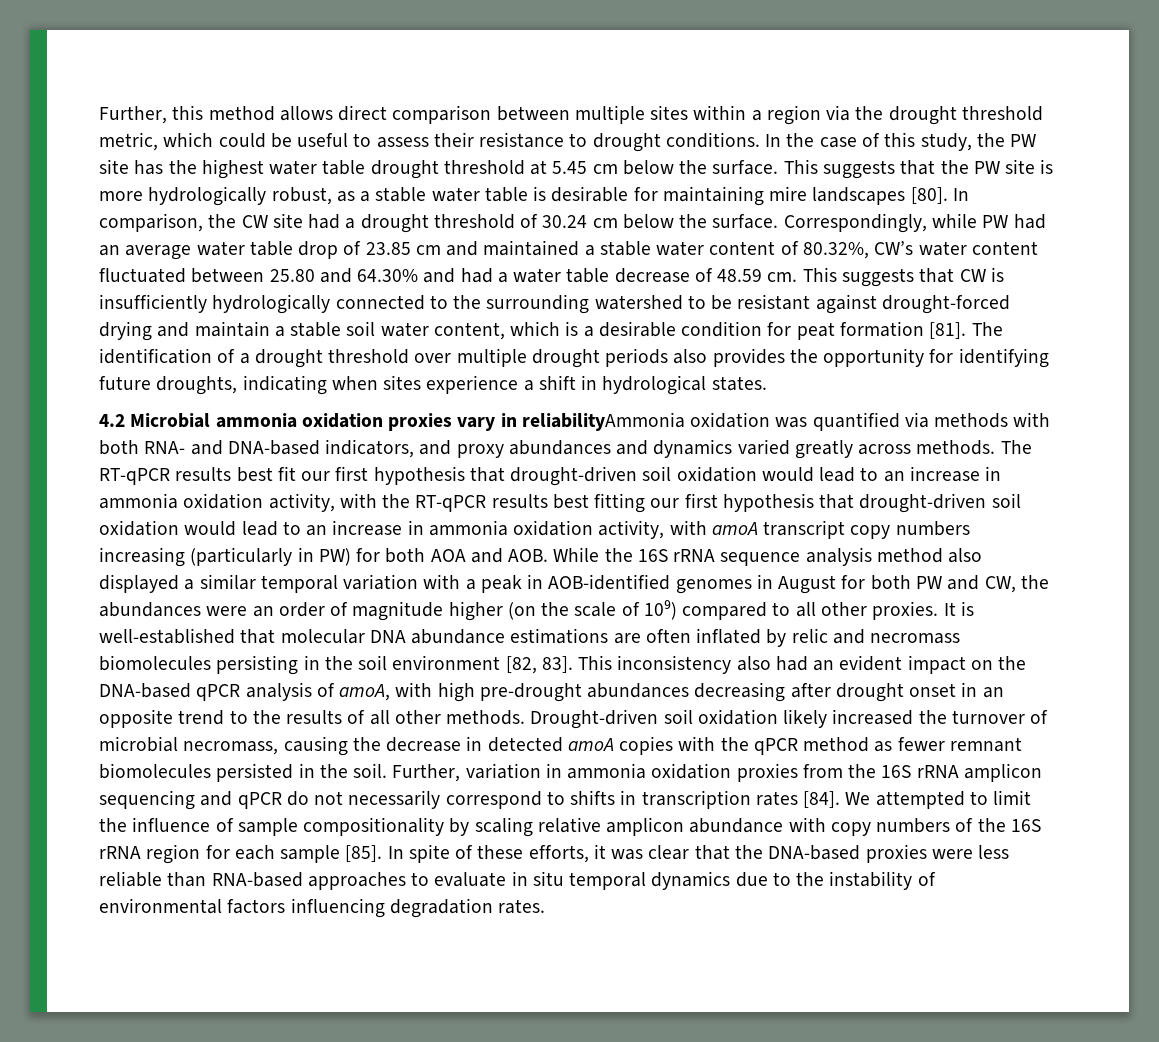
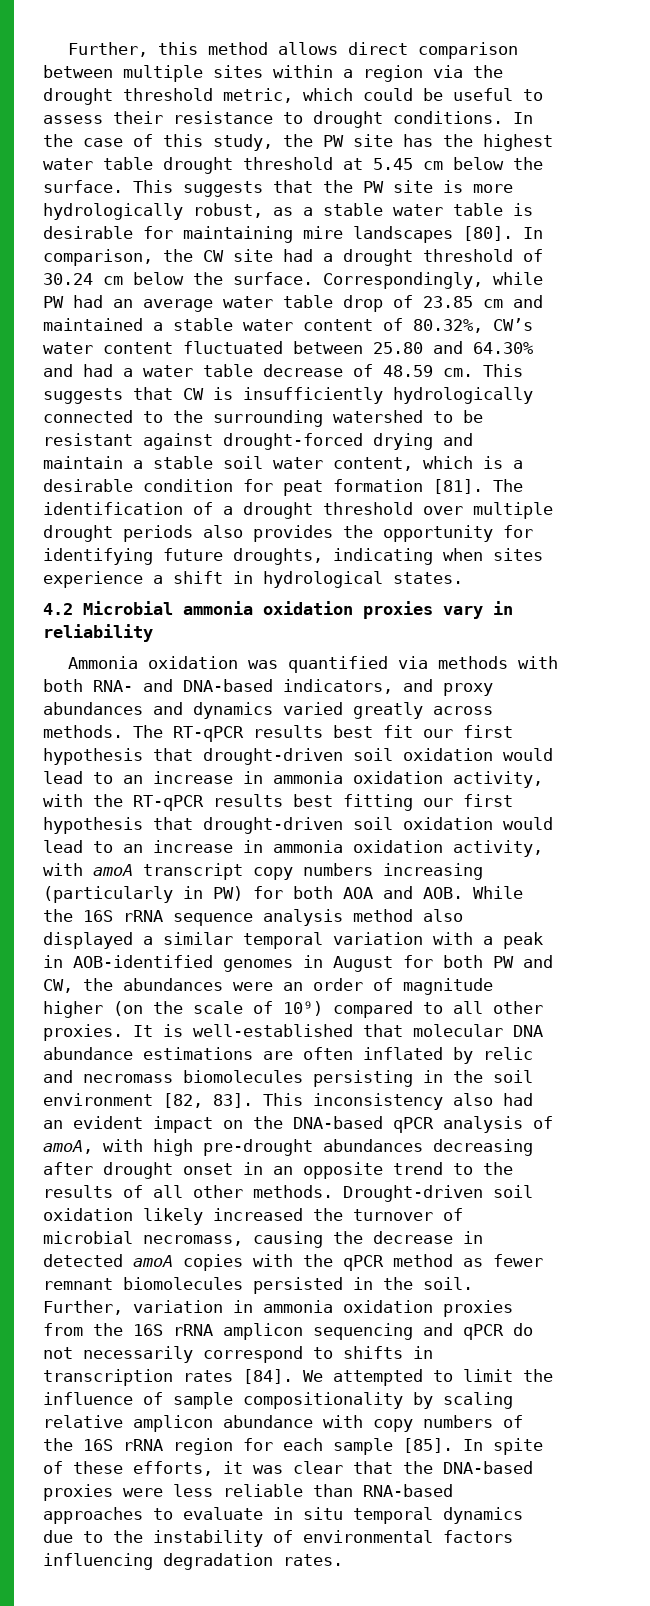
[521,412,685,431] reliabilityAmmonia -> [43,624,153,642] [67,656,138,669] reliability // Ammonia

